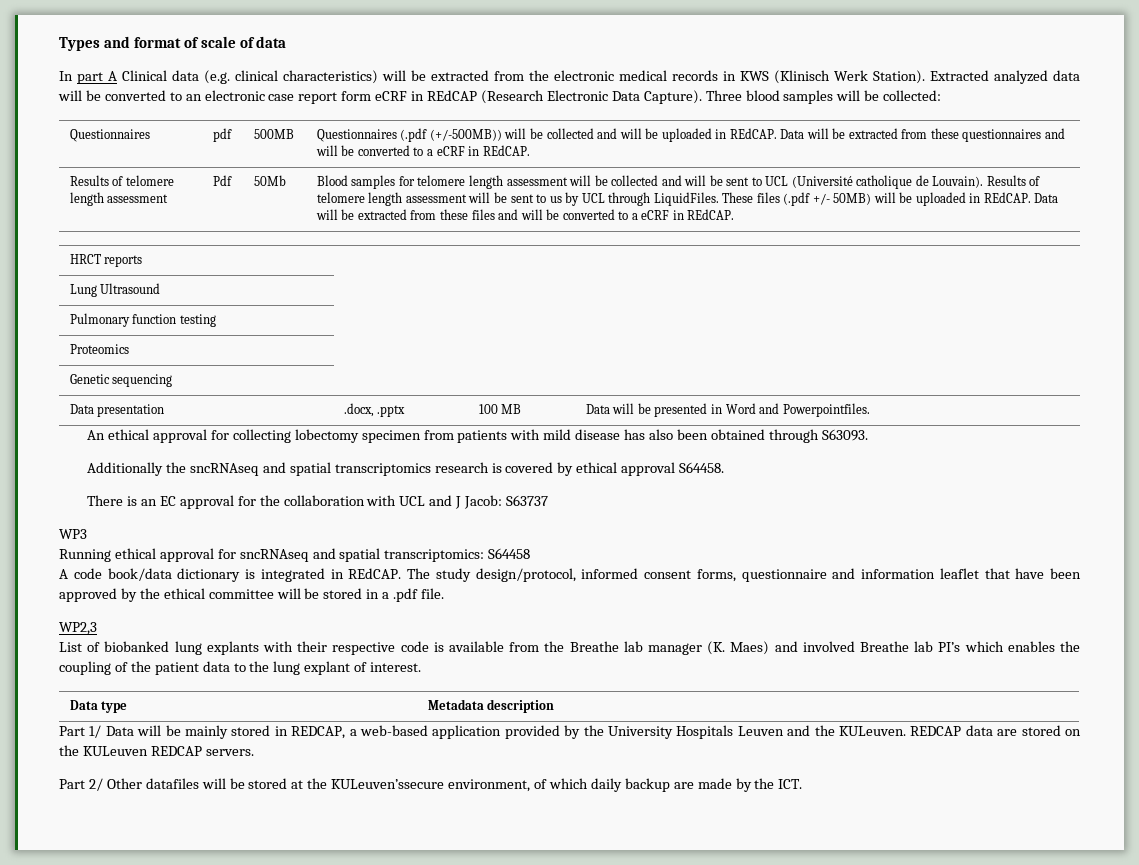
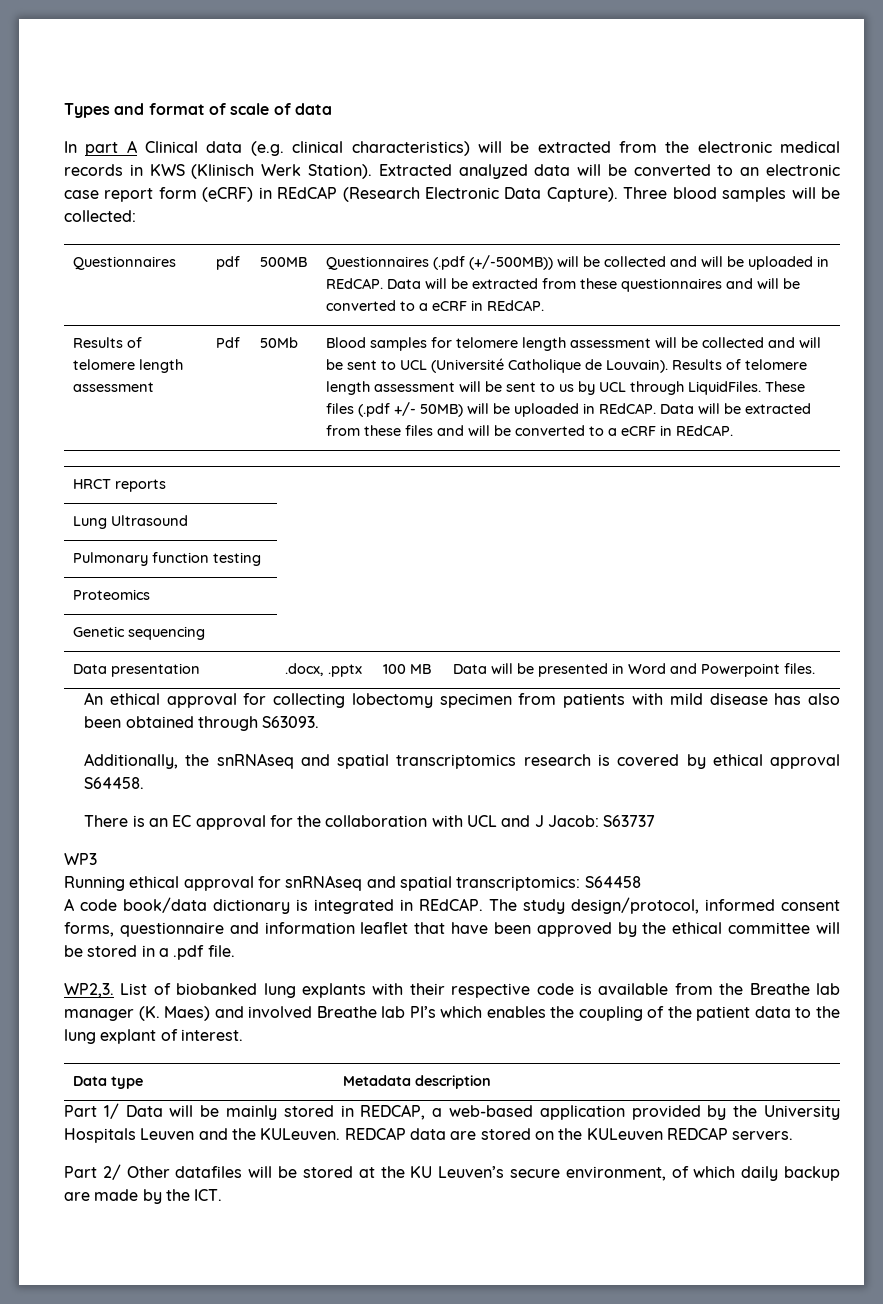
[375,91,408,101] eCRF -> [202,187,254,202] (eCRF)
[856,175,913,189] catholique -> [508,359,582,373] Catholique
[782,403,870,417] Powerpointfiles. -> [701,663,816,677] Powerpoint files.
[87,462,259,476] Additionally the sncRNAseq -> [84,753,294,769] Additionally, the snRNAseq
[239,549,309,562] sncRNAseq -> [285,875,363,891] snRNAseq
[59,622,97,635] WP2,3 // -> [64,983,114,998] WP2,3.
[331,779,445,789] KULeuven’ssecure -> [410,1166,560,1178] KU Leuven’s secure

